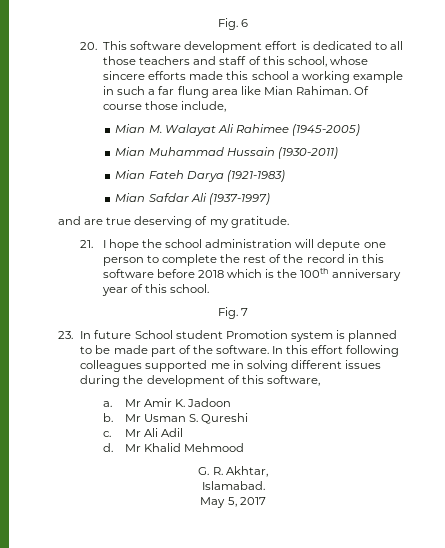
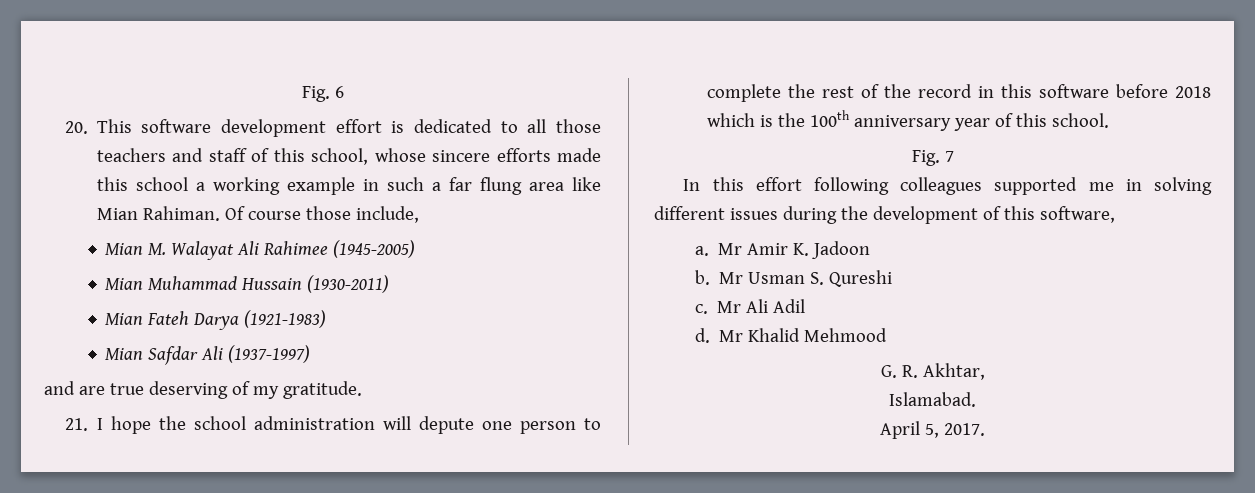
[58,330,398,342] [80,345,270,357] 23. In future School student Promotion system is planned to be made part of the software. -> (954, 156) none
[200,497,266,508] May 5, 2017 -> [880,421,985,439] April 5, 2017.

